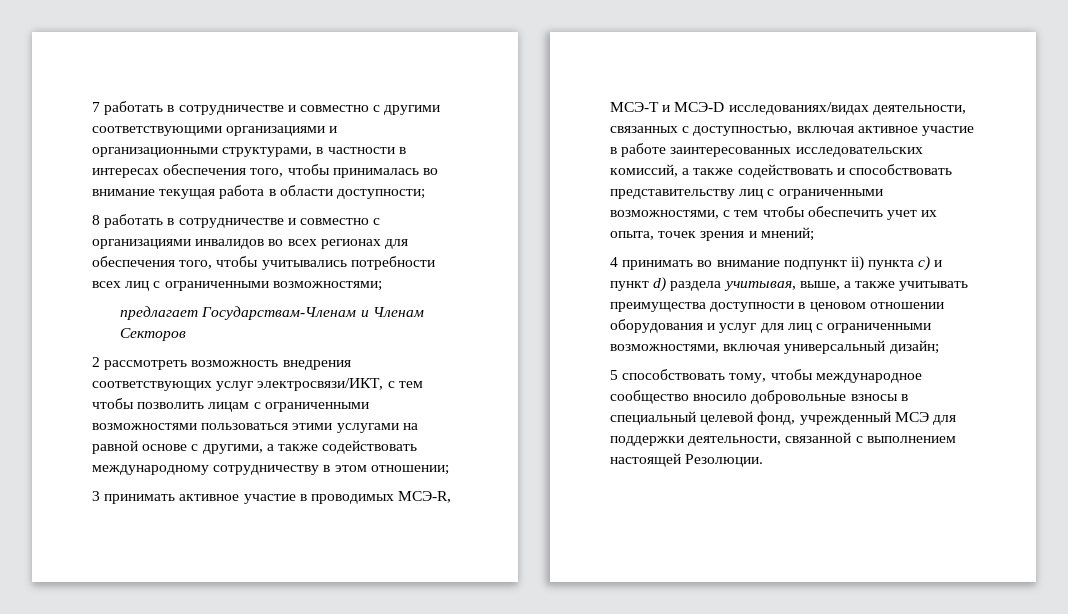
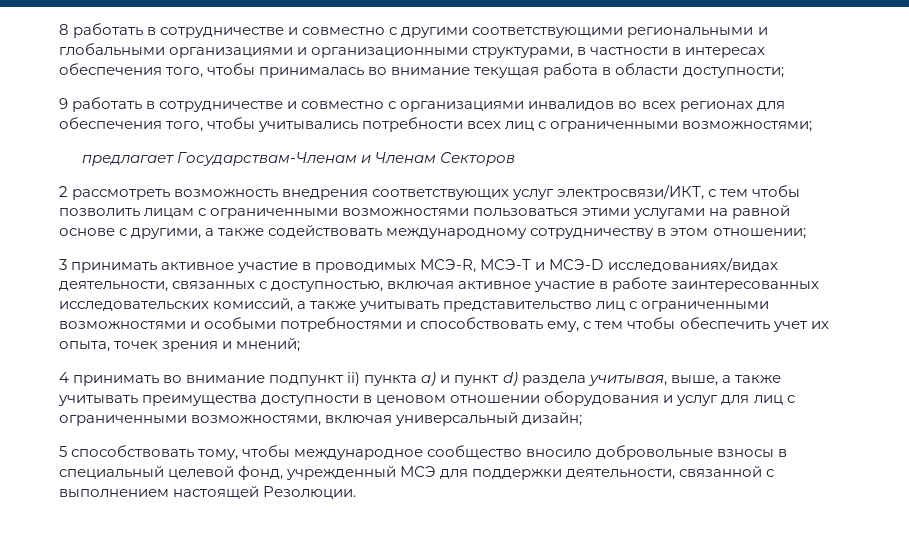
[92,102,100,112] 7 -> [59,24,69,35] 8
(222, 131) none -> [627,27,768,38] [59,43,165,56] региональными и глобальными
[92,215,100,225] 8 -> [59,98,68,109] 9
[737,164,952,178] [610,189,883,199] [610,210,719,219] содействовать и способствовать представительству лиц с ограниченными возможностями, -> [359,301,770,312] [59,317,580,332] учитывать представительство лиц с ограниченными возможностями и особыми потребностями и способствовать ему,
[918,256,931,271] c) -> [421,372,437,386] a)

